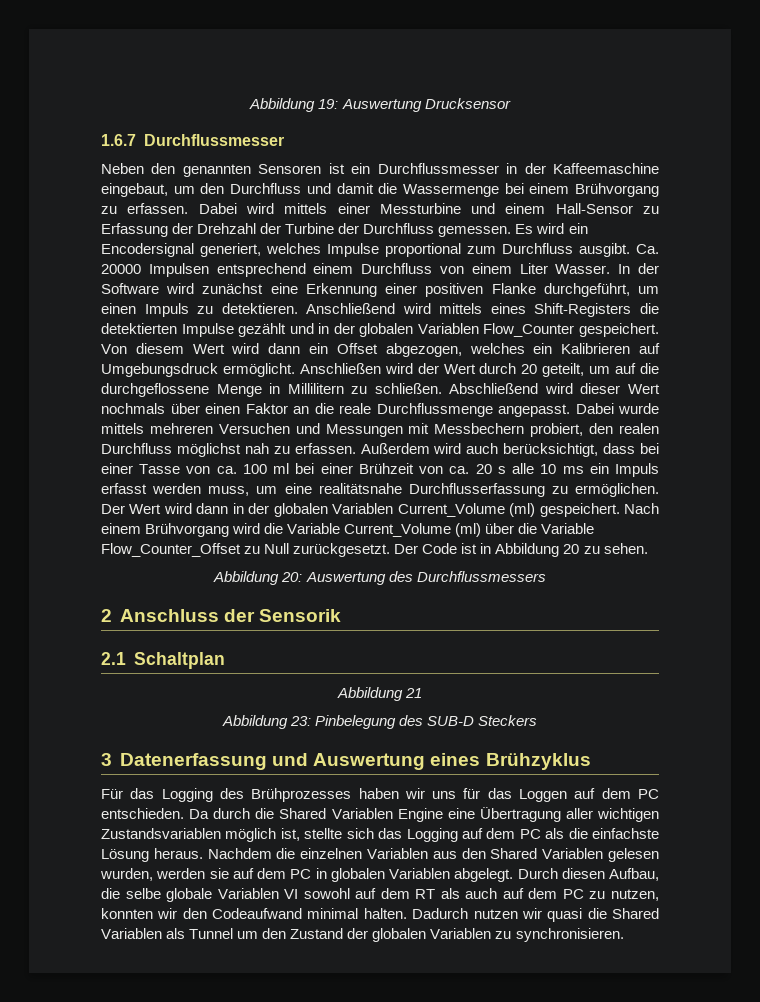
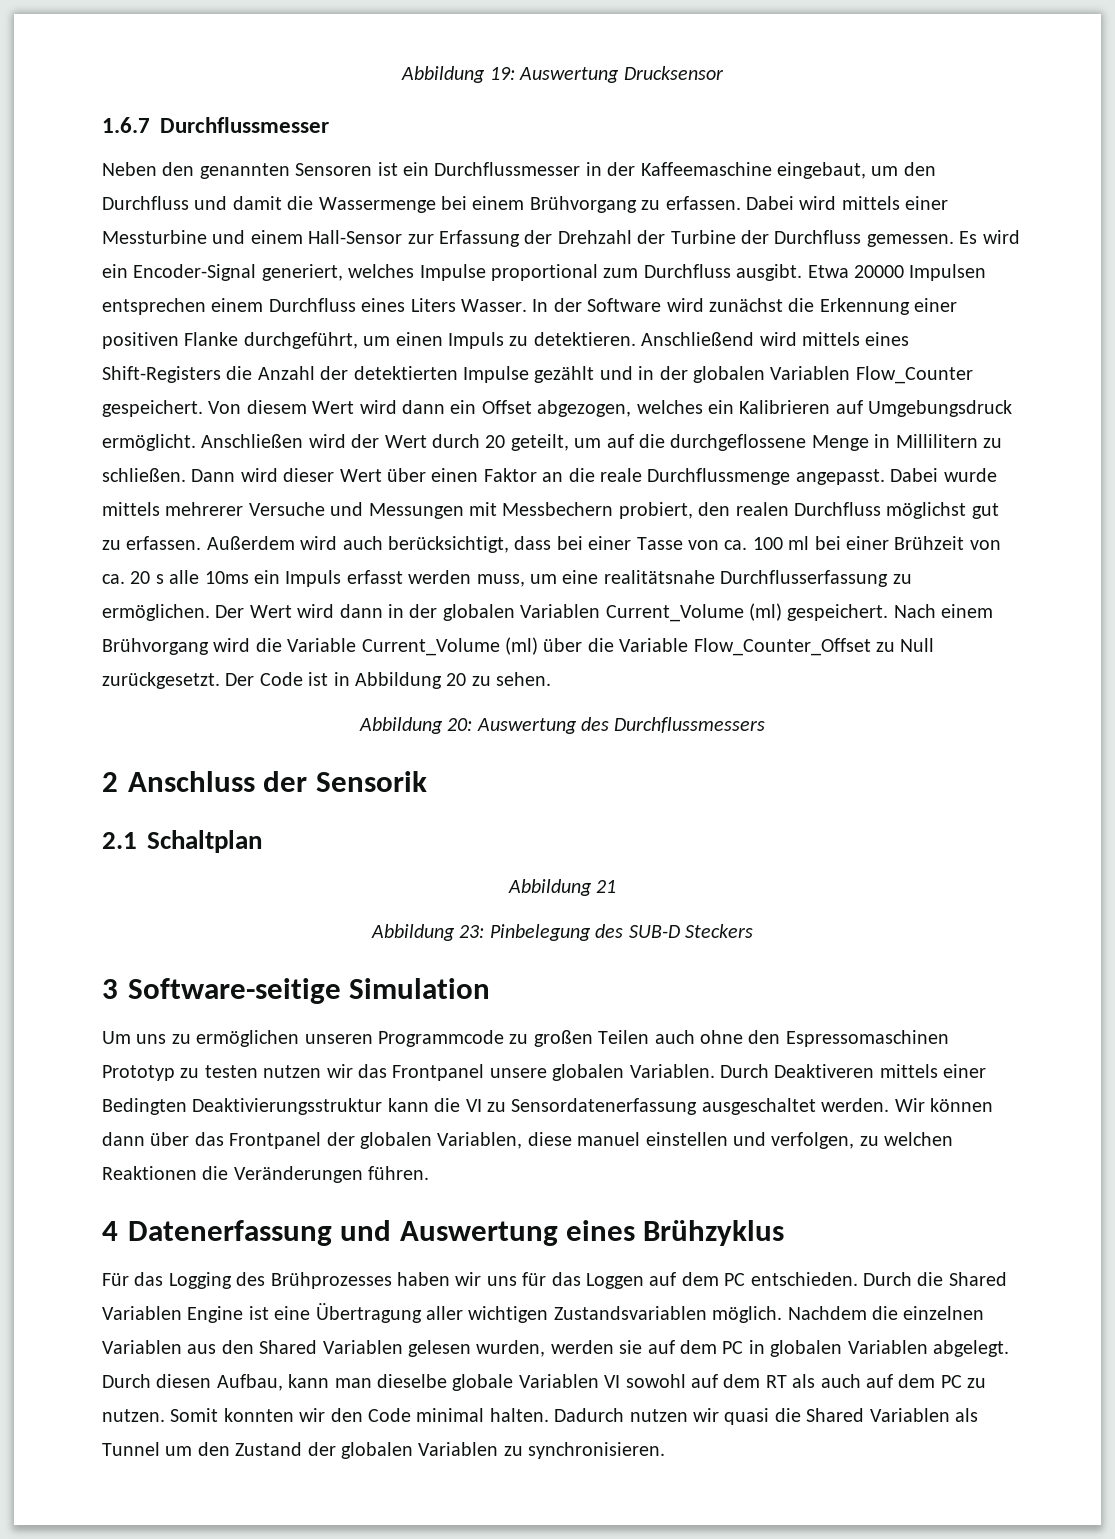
[643,206,659,214] zu -> [407,234,434,244] zur
[101,243,194,257] Encodersignal -> [133,264,257,281] Encoder-Signal
[636,244,659,254] Ca. -> [807,265,849,278] Etwa
[216,263,306,277] entsprechend -> [102,298,206,315] entsprechen
[440,263,548,274] von einem Liter -> [361,298,456,312] eines Liters
[270,283,298,294] eine -> [788,298,815,312] die
(659, 308) none -> [257,366,349,380] Anzahl der
[449,383,539,394] Abschließend -> [191,469,236,482] Dann
[101,403,165,414] nochmals -> (382, 475) none
[149,423,290,434] mehreren Versuchen -> [165,502,325,516] mehrerer Versuche
[244,443,269,454] nah -> [971,503,999,519] gut
[540,464,584,474] 10 ms -> [204,571,249,584] 10ms
(112, 759) none -> [128,978,491,1004] [102,1030,949,1047] [102,1064,987,1081] [102,1098,993,1115] [102,1132,954,1149] [102,1166,430,1183] [102,1221,118,1241] Software-seitige Simulation // Um uns zu ermöglichen unseren Programmcode zu großen Teilen auch ohne den Espressomaschinen Prototyp zu testen nutzen wir das Frontpanel unsere globalen Variablen. Durch Deaktiveren mittels einer Bedingten Deaktivierungsstruktur kann die VI zu Sensordatenerfassung ausgeschaltet werden. Wir können dann über das Frontpanel der globalen Variablen, diese manuel einstellen und verfolgen, zu welchen Reaktionen die Veränderungen führen. // 4
[189,808,251,819] Da durch -> [862,1272,912,1286] Durch
(443, 815) none -> [248,1306,269,1320] ist
[225,828,660,842] [101,848,203,862] möglich ist, stellte sich das Logging auf dem PC als die einfachste Lösung heraus. -> [712,1306,783,1323] möglich.
[101,888,161,899] die selbe -> [288,1374,447,1388] kann man dieselbe
[611,889,660,901] nutzen, -> [102,1408,219,1422] nutzen. Somit
[212,908,303,919] Codeaufwand -> [368,1408,411,1422] Code

